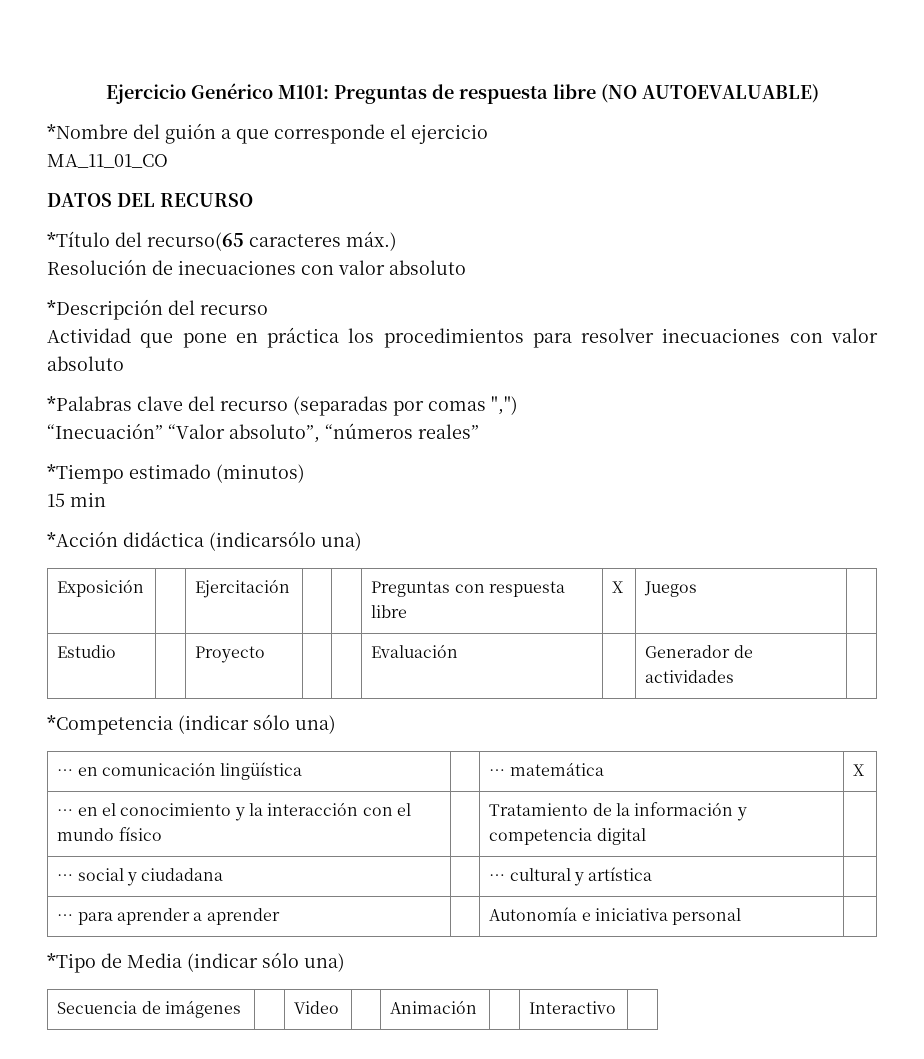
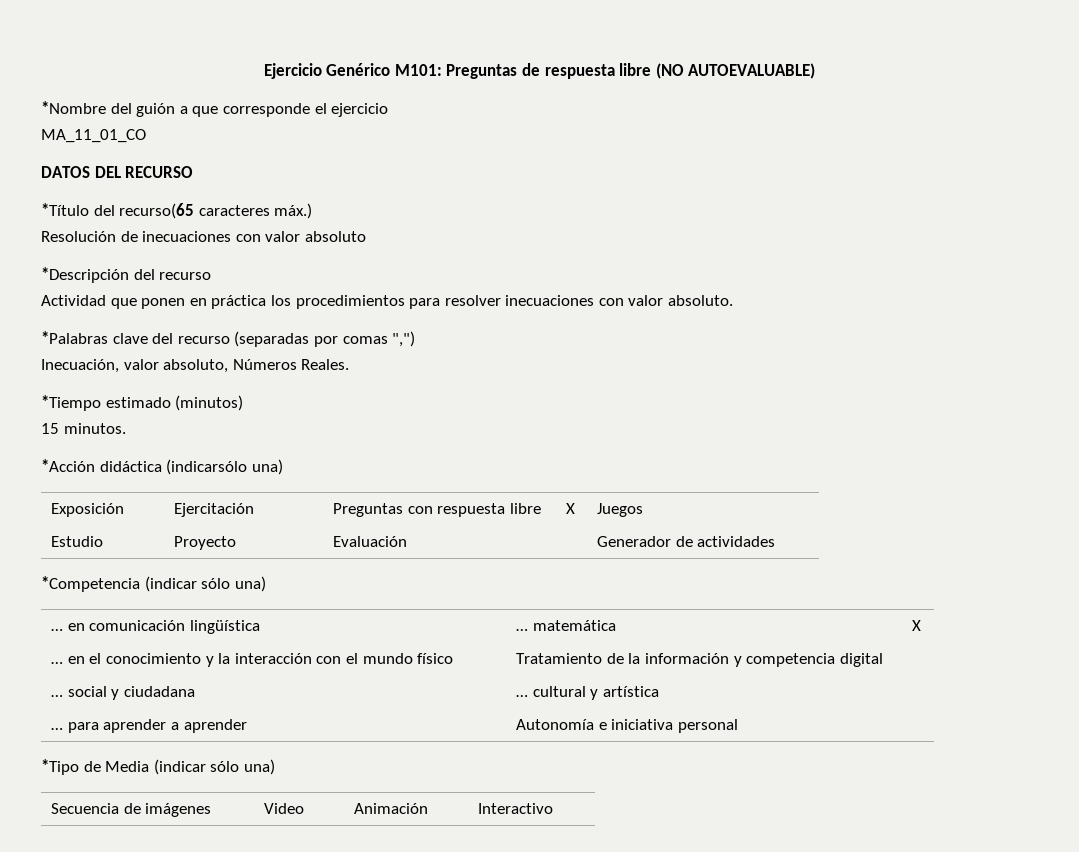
[182,333,227,348] pone -> [141,298,186,309] ponen
[47,356,124,371] absoluto -> [668,295,734,306] absoluto.
[47,423,479,443] “Inecuación” “Valor absoluto”, “números reales” -> [41,359,350,373] Inecuación, valor absoluto, Números Reales.
[70,492,106,507] min -> [63,423,126,434] minutos.

